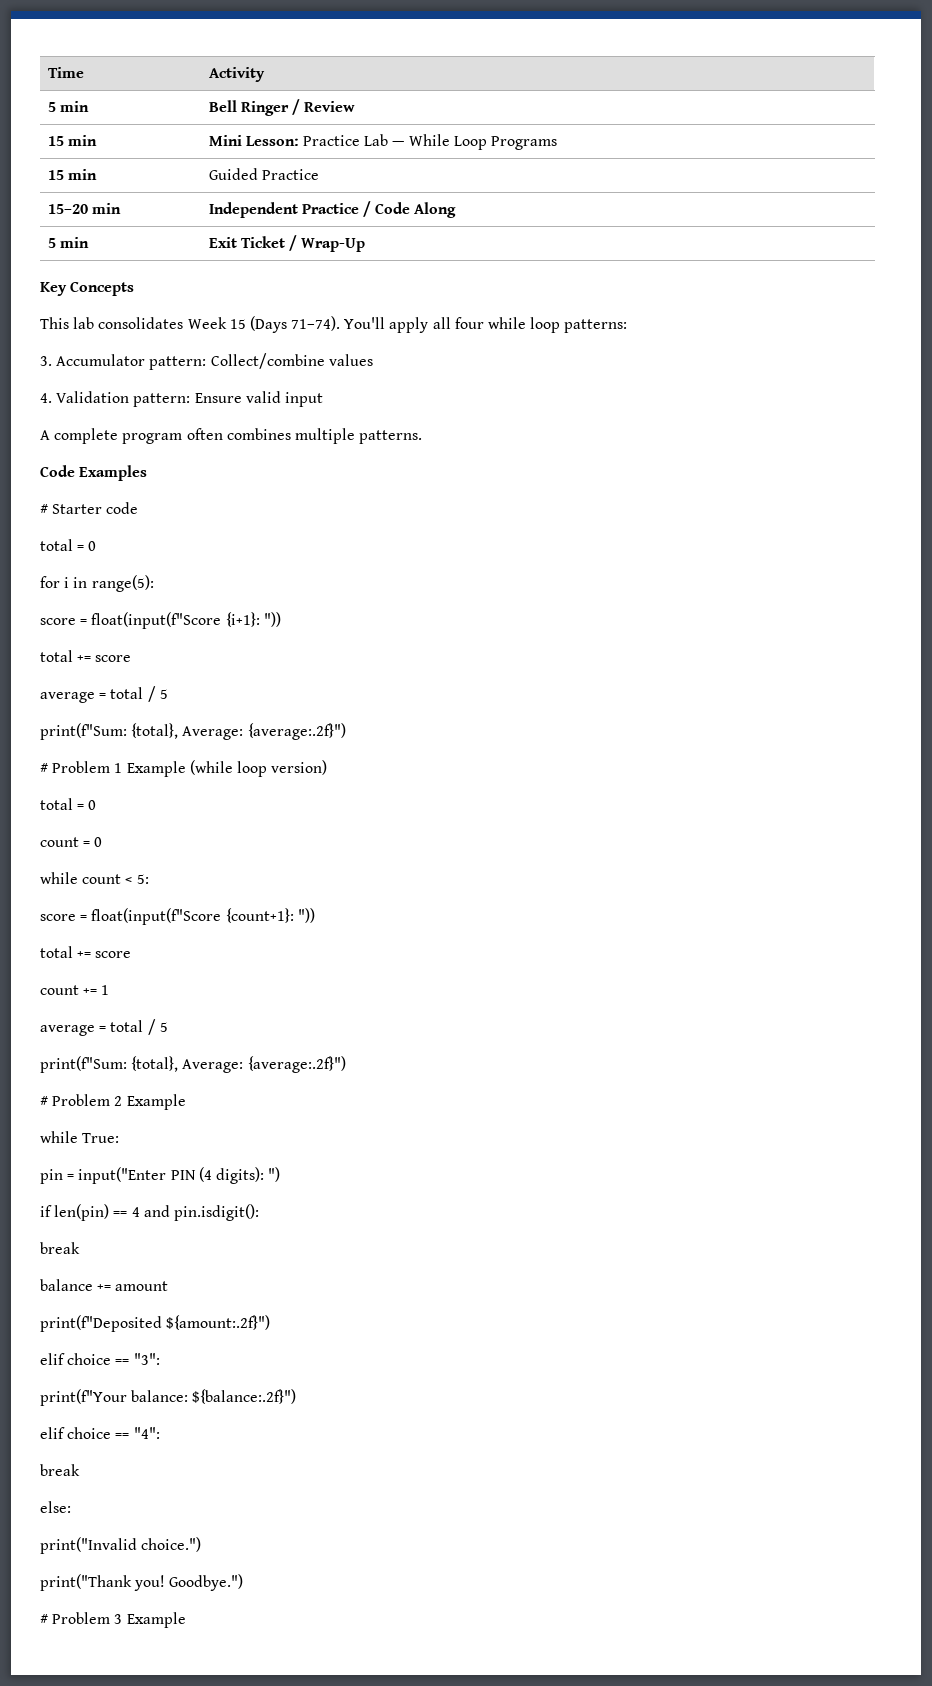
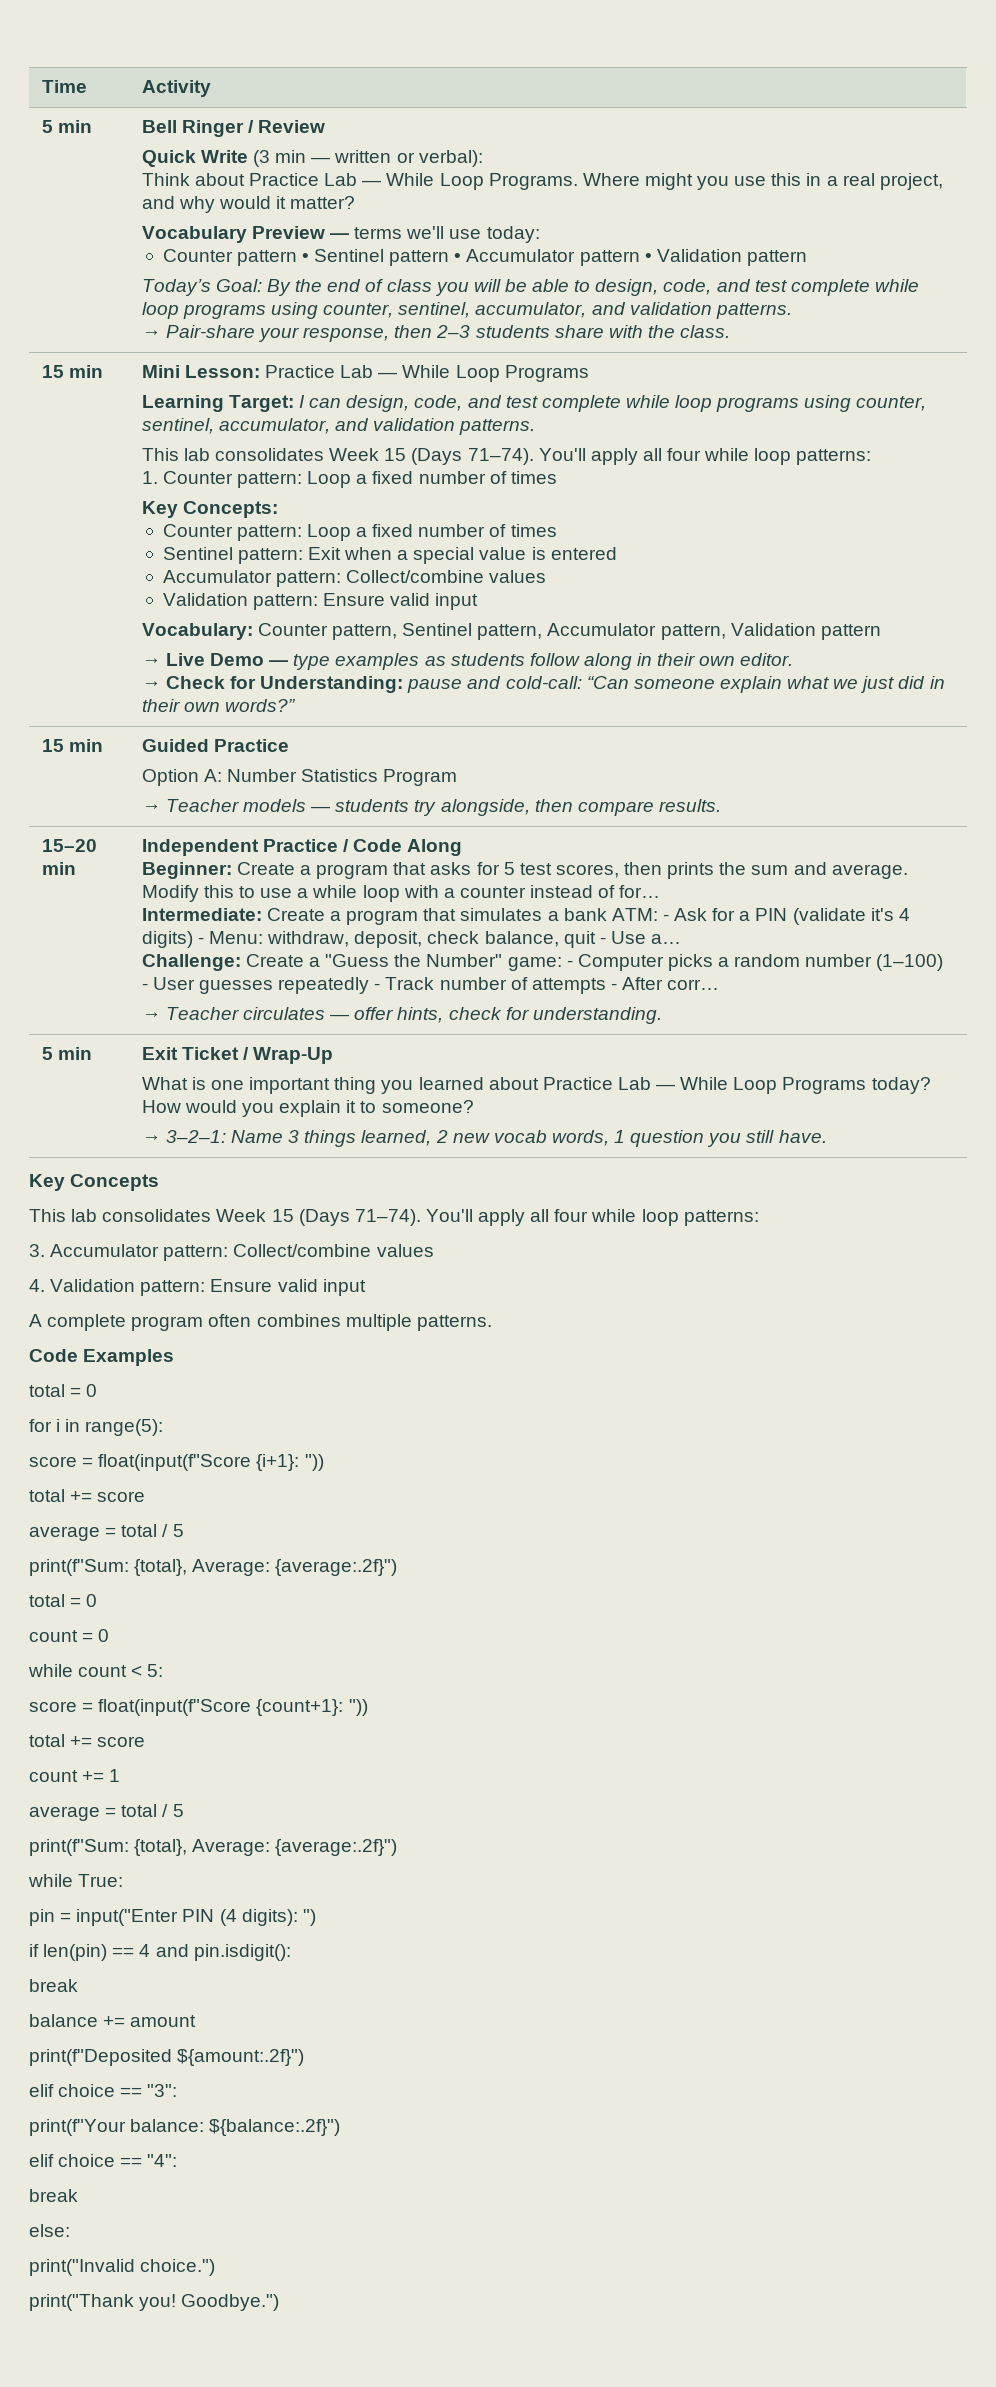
(356, 106) none -> [141,150,483,167] [141,173,943,190] [141,196,356,213] [141,226,540,243] [162,249,807,266] [141,279,919,296] [141,302,792,319] [141,325,731,342] // Quick Write (3 min — written or verbal): // Think about Practice Lab — While Loop Programs. Where might you use this in a real project, and why would it matter? // Vocabulary Preview — terms we'll use today: // Counter pattern • Sentinel pattern • Accumulator pattern • Validation pattern // Today’s Goal: By the end of class you will be able to design, code, and test complete while loop programs using counter, sentinel, accumulator, and validation patterns. // → Pair-share your response, then 2–3 students share with the class.
[47,169,97,180] [208,168,319,180] // 15 min | Guided Practice -> [141,395,927,412] [141,418,536,435] [141,448,872,465] [141,471,557,488] [141,501,278,518] [162,524,557,541] [162,547,617,564] [162,570,547,587] [162,593,479,610] [141,623,881,640] [141,653,794,670] [141,676,945,693] [141,699,296,712] [41,739,103,752] [141,739,289,752] [141,769,458,786] [141,799,721,816] // Learning Target: I can design, code, and test complete while loop programs using counter, sentinel, accumulator, and validation patterns. // This lab consolidates Week 15 (Days 71–74). You'll apply all four while loop patterns: // 1. Counter pattern: Loop a fixed number of times // Key Concepts: // Counter pattern: Loop a fixed number of times // Sentinel pattern: Exit when a special value is entered // Accumulator pattern: Collect/combine values // Validation pattern: Ensure valid input // Vocabulary: Counter pattern, Sentinel pattern, Accumulator pattern, Validation pattern // → Live Demo — type examples as students follow along in their own editor. // → Check for Understanding: pause and cold-call: “Can someone explain what we just did in their own words?” // 15 min | Guided Practice // Option A: Number Statistics Program // → Teacher models — students try alongside, then compare results.
(457, 210) none -> [141,862,908,879] [141,885,661,902] [141,908,910,925] [141,931,682,948] [141,954,944,971] [141,977,720,994] [141,1007,662,1024] // Beginner: Create a program that asks for 5 test scores, then prints the sum and average. Modify this to use a while loop with a counter instead of for… // Intermediate: Create a program that simulates a bank ATM: - Ask for a PIN (validate it's 4 digits) - Menu: withdraw, deposit, check balance, quit - Use a… // Challenge: Create a "Guess the Number" game: - Computer picks a random number (1–100) - User guesses repeatedly - Track number of attempts - After corr… // → Teacher circulates — offer hints, check for understanding.
(366, 245) none -> [141,1077,931,1094] [141,1100,474,1117] [141,1130,827,1147] // What is one important thing you learned about Practice Lab — While Loop Programs today? How would you explain it to someone? // → 3–2–1: Name 3 things learned, 2 new vocab words, 1 question you still have.
[40,502,139,514] // # Starter code -> (175, 1357) none
[40,760,328,777] // # Problem 1 Example (while loop version) -> (398, 1567) none
[40,1094,186,1110] // # Problem 2 Example -> (398, 1847) none
[40,1612,186,1628] // # Problem 3 Example -> (280, 2302) none

